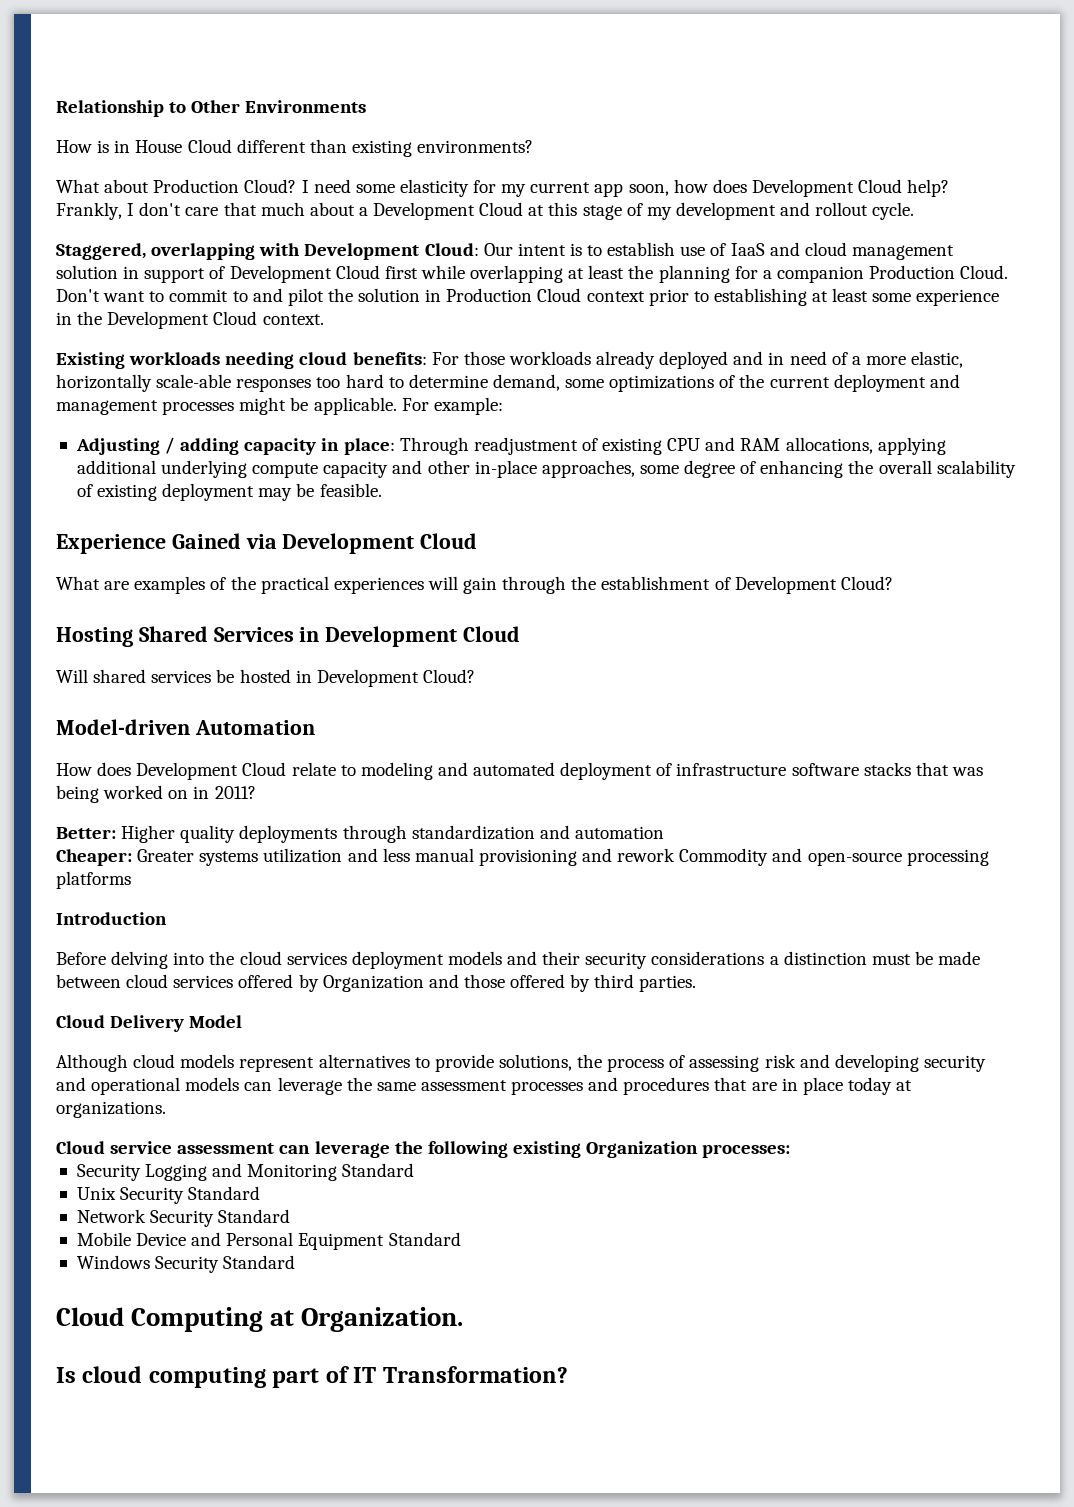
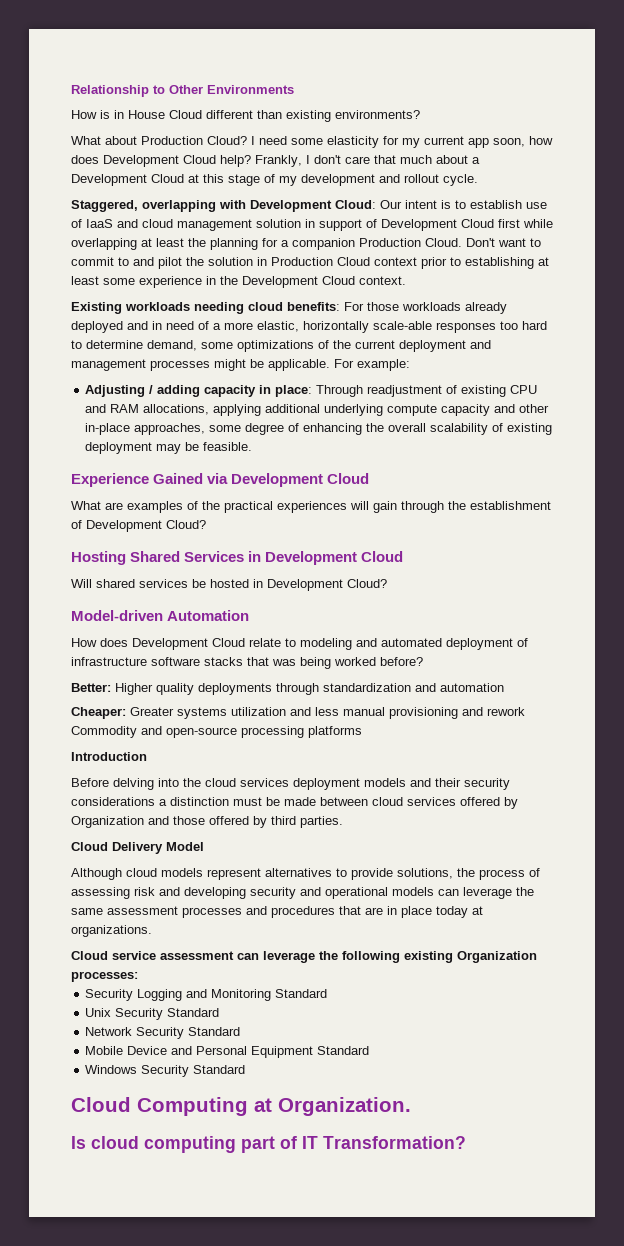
[168,786,256,799] on in 2011? -> [380,657,423,666] before?

